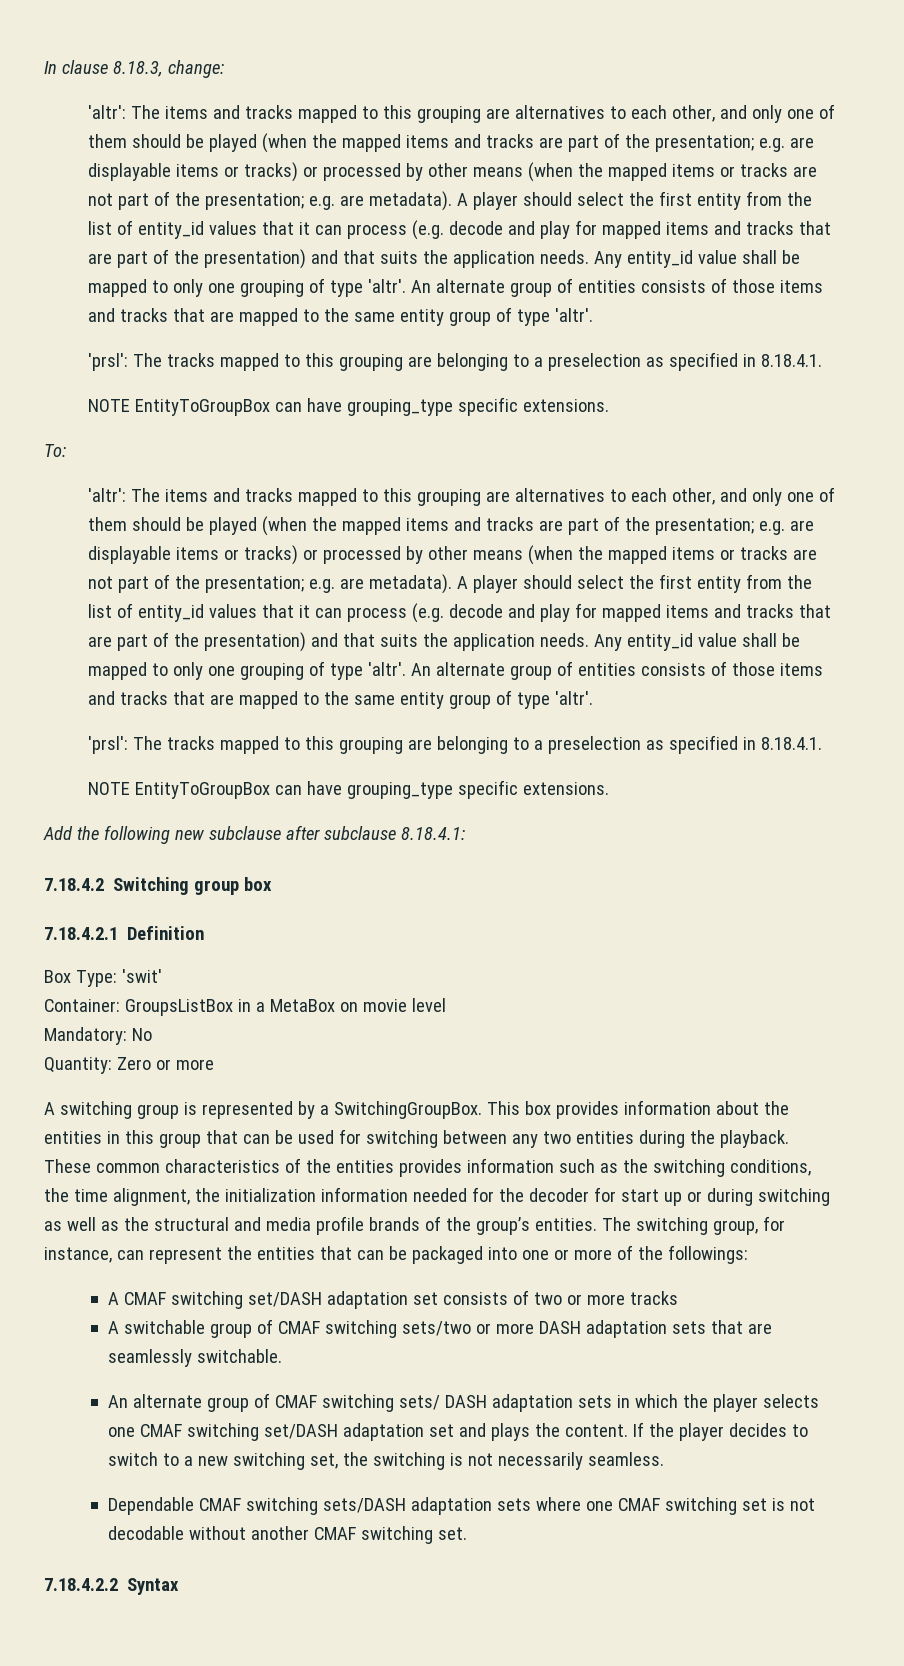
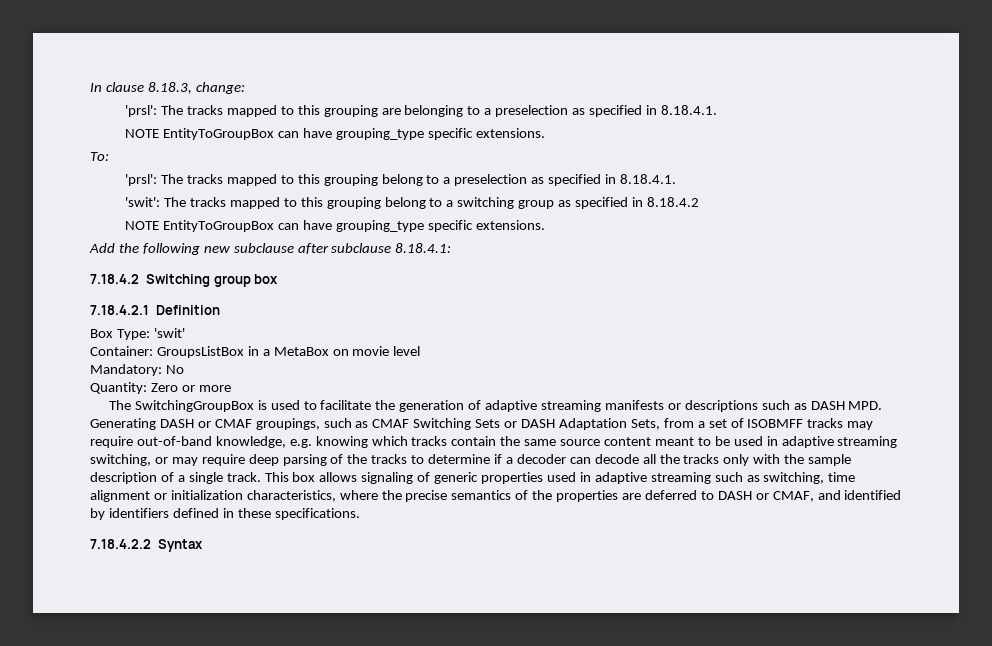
[87,104,835,123] [87,133,814,153] [87,162,817,182] [87,191,812,211] [87,220,831,240] [87,249,800,269] [87,278,823,297] [87,307,593,326] // 'altr': The items and tracks mapped to this grouping are alternatives to each other, and only one of them should be played (when the mapped items and tracks are part of the presentation; e.g. are displayable items or tracks) or processed by other means (when the mapped items or tracks are not part of the presentation; e.g. are metadata). A player should select the first entity from the list of entity_id values that it can process (e.g. decode and play for mapped items and tracks that are part of the presentation) and that suits the application needs. Any entity_id value shall be mapped to only one grouping of type 'altr'. An alternate group of entities consists of those items and tracks that are mapped to the same entity group of type 'altr'. -> (245, 88) none
[87,487,835,506] [87,516,814,536] [87,545,817,565] [87,574,812,594] [87,603,831,623] [87,632,800,652] [87,661,823,680] [87,690,593,709] [87,735,822,754] // 'altr': The items and tracks mapped to this grouping are alternatives to each other, and only one of them should be played (when the mapped items and tracks are part of the presentation; e.g. are displayable items or tracks) or processed by other means (when the mapped items or tracks are not part of the presentation; e.g. are metadata). A player should select the first entity from the list of entity_id values that it can process (e.g. decode and play for mapped items and tracks that are part of the presentation) and that suits the application needs. Any entity_id value shall be mapped to only one grouping of type 'altr'. An alternate group of entities consists of those items and tracks that are mapped to the same entity group of type 'altr'. // 'prsl': The tracks mapped to this grouping are belonging to a preselection as specified in 8.18.4.1. -> [125,174,676,186] [125,197,699,209] // 'prsl': The tracks mapped to this grouping belong to a preselection as specified in 8.18.4.1. // 'swit': The tracks mapped to this grouping belong to a switching group as specified in 8.18.4.2
[44,1100,789,1119] [44,1129,789,1148] [44,1158,811,1177] [44,1187,830,1206] [44,1216,785,1235] [44,1245,748,1264] [108,1290,678,1309] [108,1319,772,1338] [108,1349,283,1367] [108,1393,819,1412] [108,1422,808,1441] [108,1452,664,1470] [108,1497,815,1515] [108,1526,468,1544] A switching group is represented by a SwitchingGroupBox. This box provides information about the entities in this group that can be used for switching between any two entities during the playback. These common characteristics of the entities provides information such as the switching conditions, the time alignment, the initialization information needed for the decoder for start up or during switching as well as the structural and media profile brands of the group’s entities. The switching group, for instance, can represent the entities that can be packaged into one or more of the followings: // A CMAF switching set/DASH adaptation set consists of two or more tracks // A switchable group of CMAF switching sets/two or more DASH adaptation sets that are seamlessly switchable. // An alternate group of CMAF switching sets/ DASH adaptation sets in which the player selects one CMAF switching set/DASH adaptation set and plays the content. If the player decides to switch to a new switching set, the switching is not necessarily seamless. // Dependable CMAF switching sets/DASH adaptation sets where one CMAF switching set is not decodable without another CMAF switching set. -> [108,400,883,412] [90,418,874,430] [90,436,898,448] [90,454,852,466] [90,472,856,484] [90,490,902,502] [90,508,360,520] The SwitchingGroupBox is used to facilitate the generation of adaptive streaming manifests or descriptions such as DASH MPD. Generating DASH or CMAF groupings, such as CMAF Switching Sets or DASH Adaptation Sets, from a set of ISOBMFF tracks may require out-of-band knowledge, e.g. knowing which tracks contain the same source content meant to be used in adaptive streaming switching, or may require deep parsing of the tracks to determine if a decoder can decode all the tracks only with the sample description of a single track. This box allows signaling of generic properties used in adaptive streaming such as switching, time alignment or initialization characteristics, where the precise semantics of the properties are deferred to DASH or CMAF, and identified by identifiers defined in these specifications.

